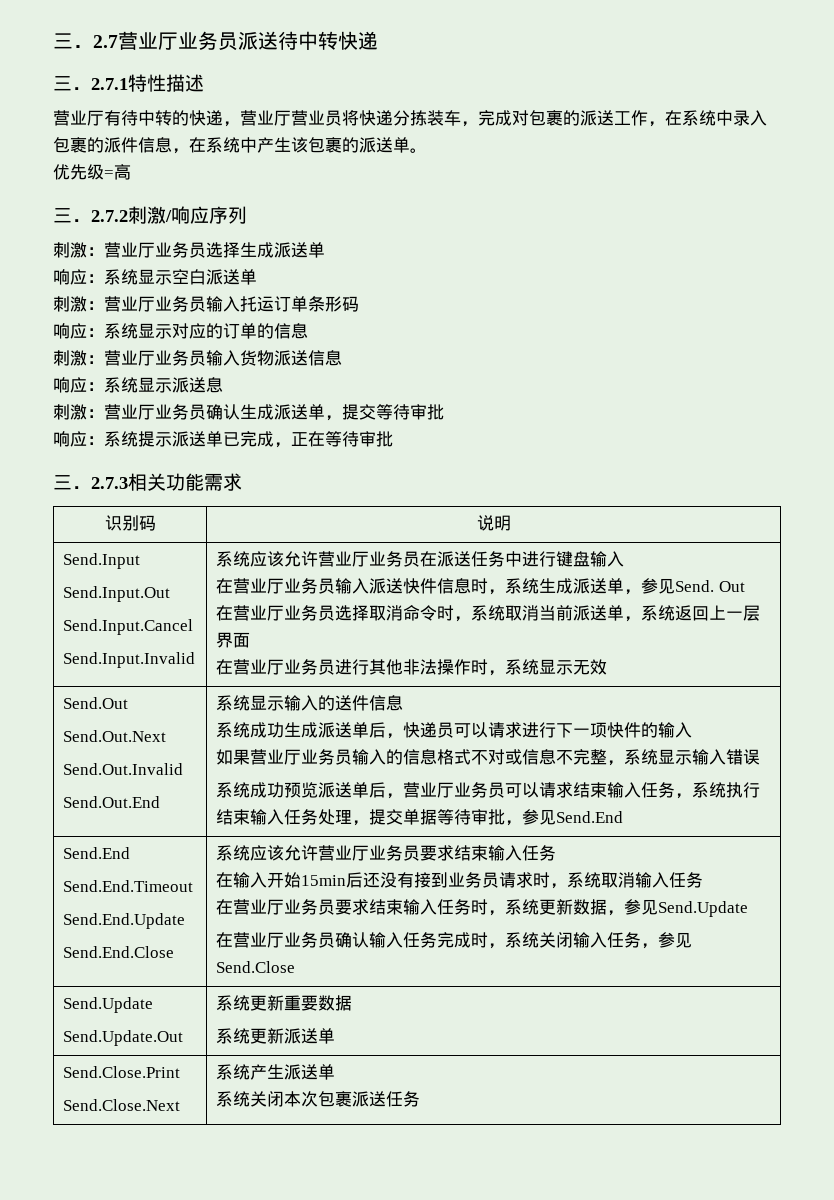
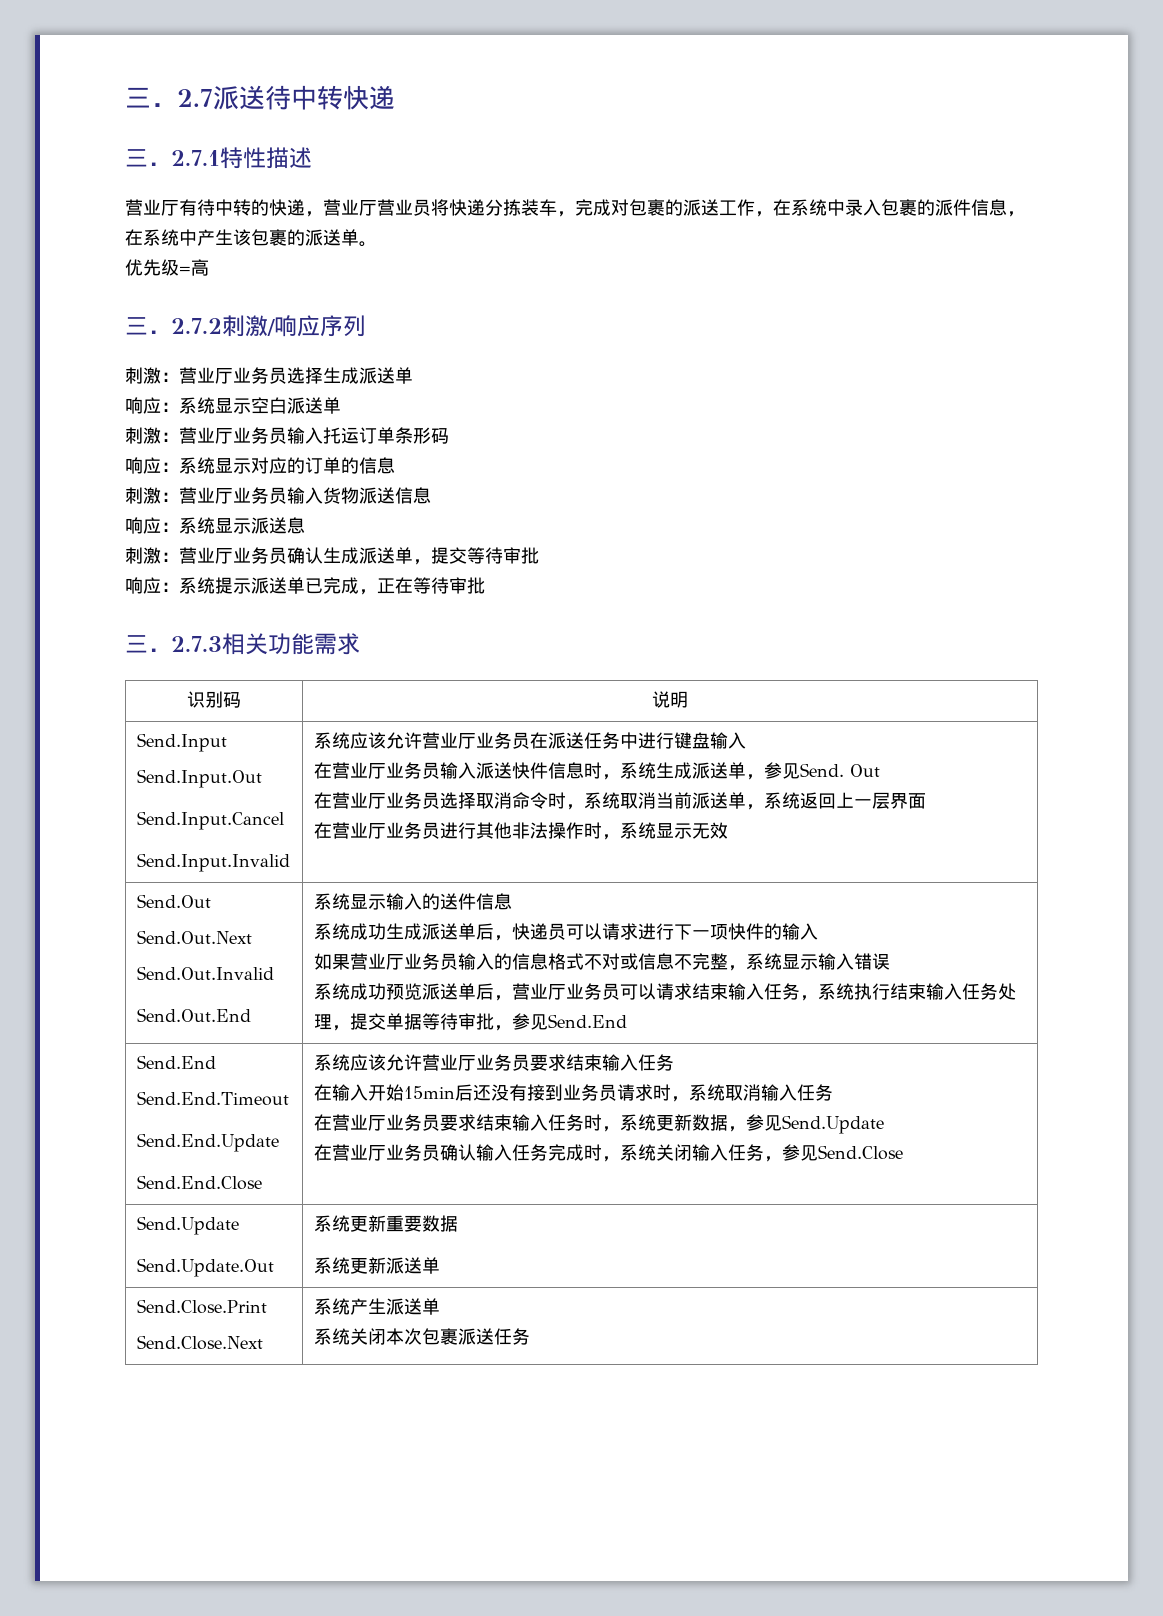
[118,31,238,51] 营业厅业务员 -> (213, 98) none

